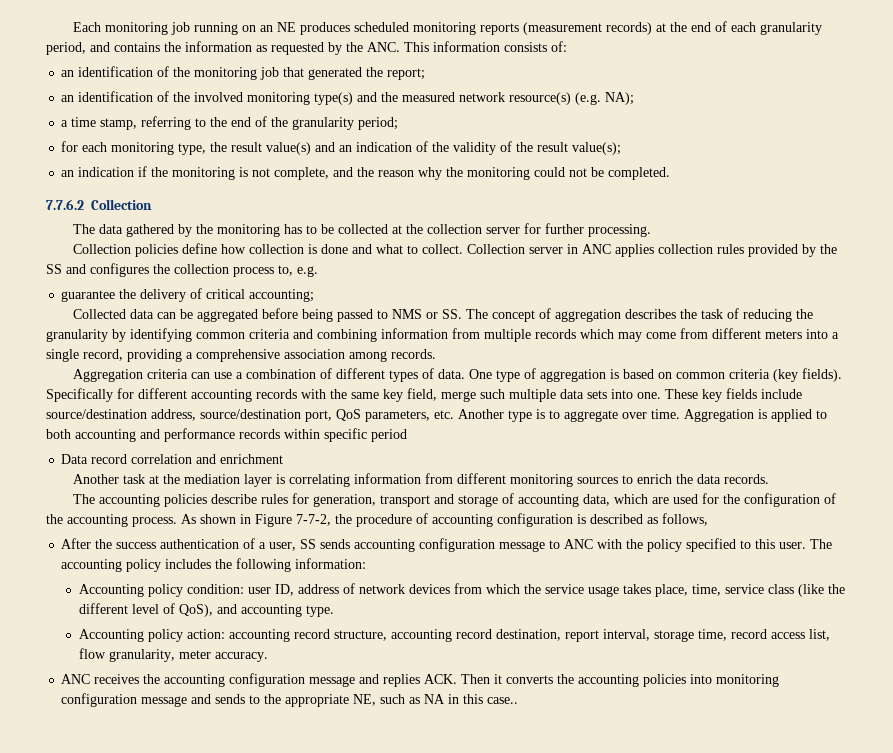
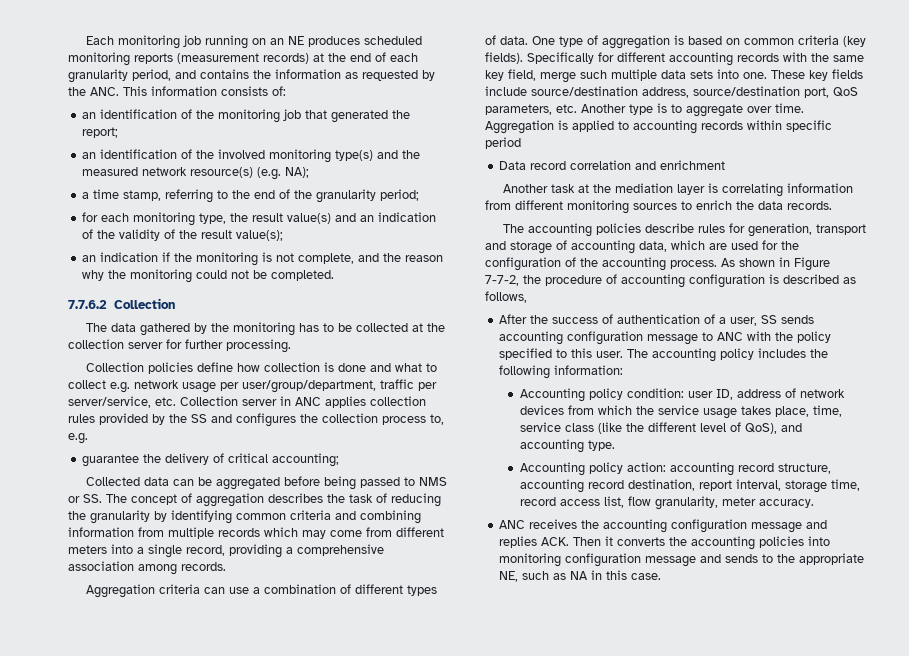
[421,244,463,254] collect. -> [68,379,437,393] [68,396,176,408] collect e.g. network usage per user/group/department, traffic per server/service, etc.
[46,428,235,442] both accounting and performance -> [633,120,697,134] accounting
(157, 545) none -> [602,314,614,324] of
[487,697,519,704] case.. -> [631,573,662,580] case.

